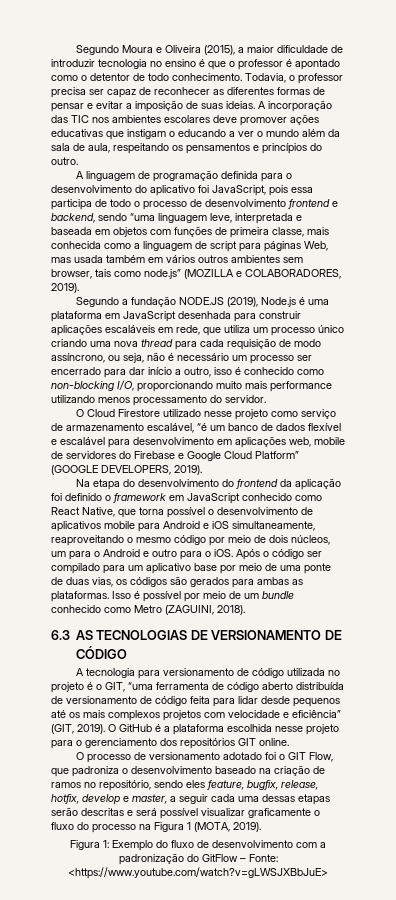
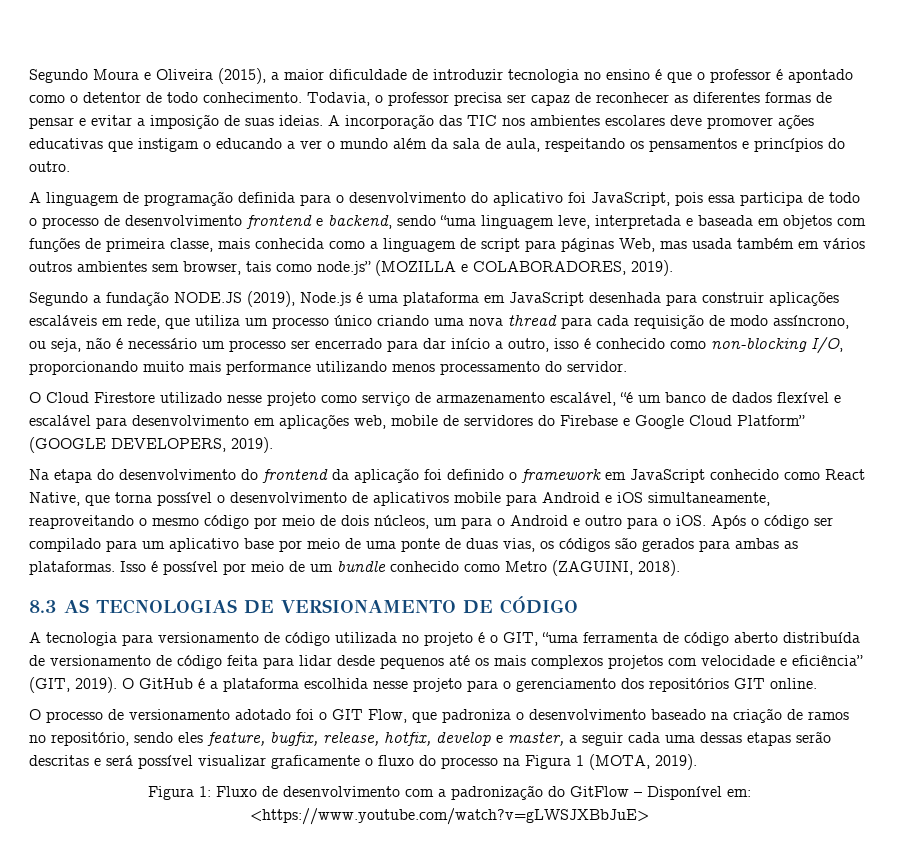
[51,630,70,640] 6.3 -> [29,600,56,613] 8.3
[112,840,194,851] Exemplo do fluxo -> [215,786,257,797] Fluxo
[248,854,278,862] Fonte: -> [646,786,751,800] Disponível em:

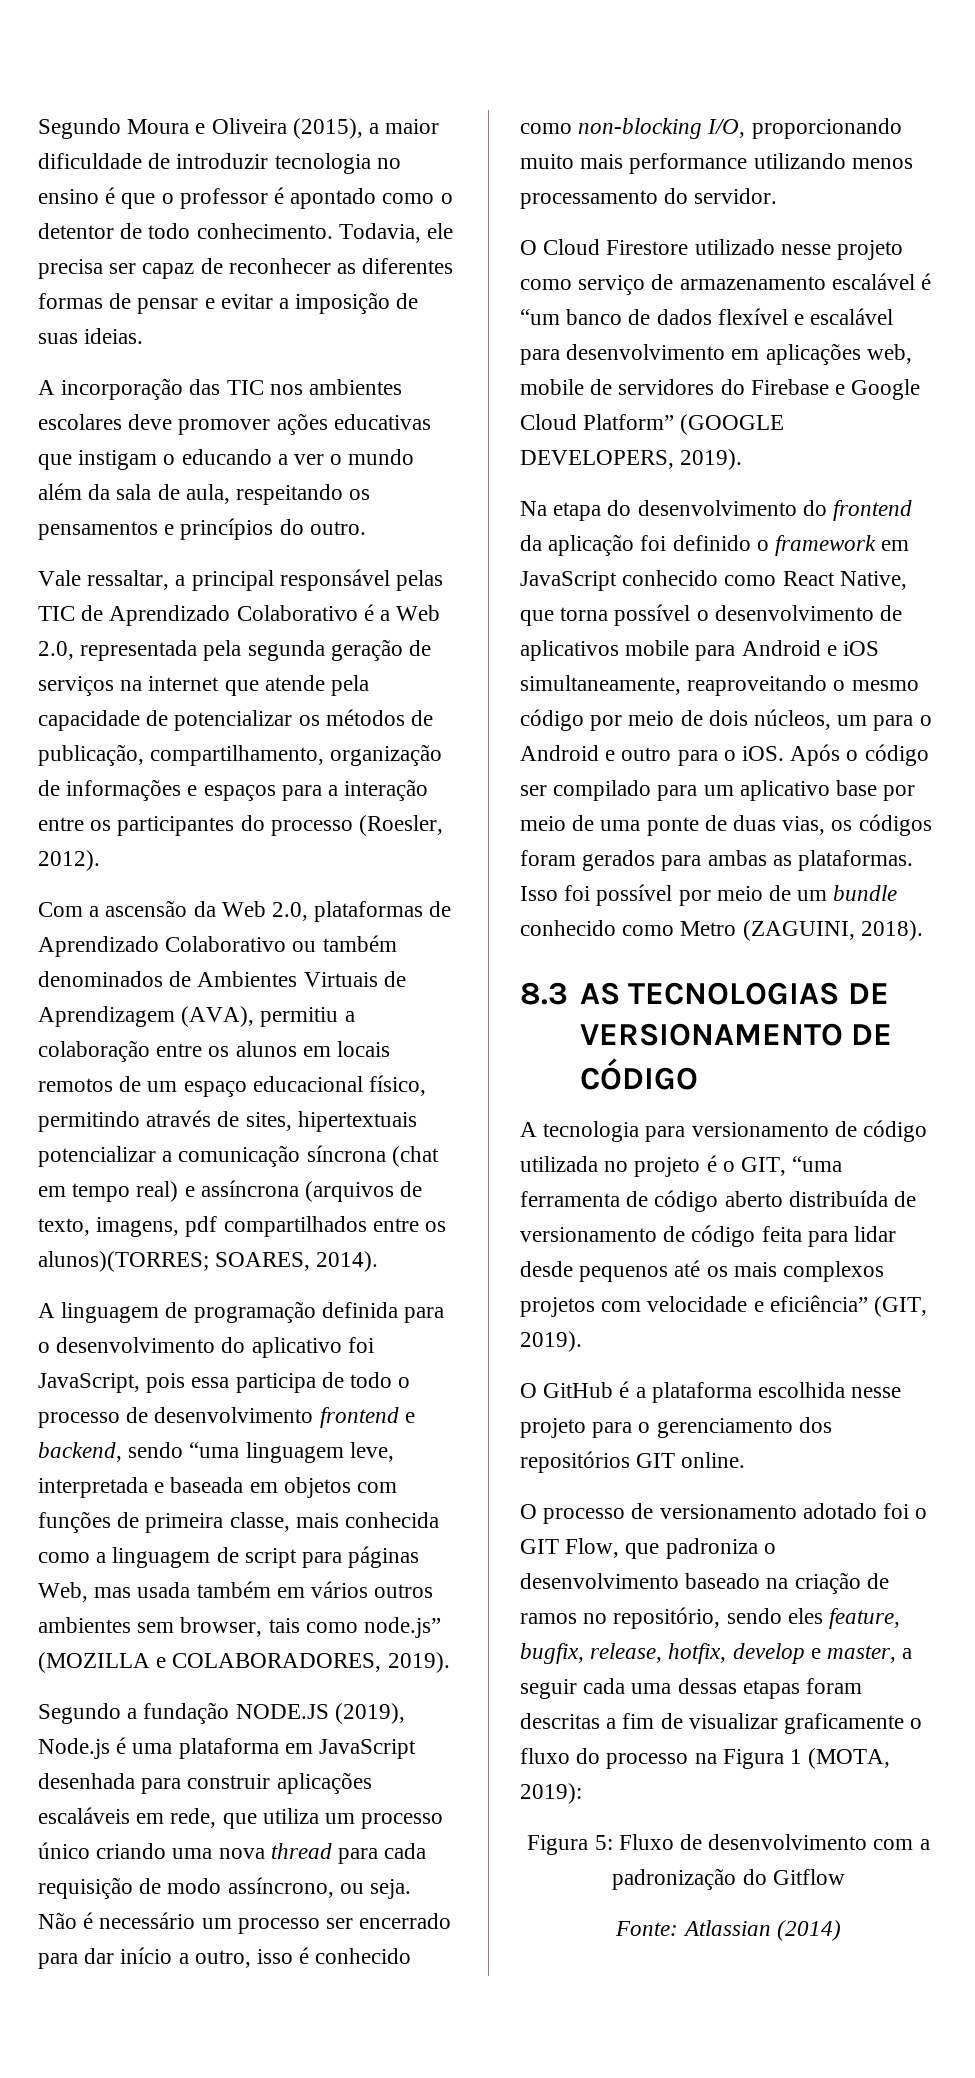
[375,92,449,106] o professor -> [427,223,454,239] ele
(323, 120) none -> (144, 336) //
(70, 166) none -> [38,569,444,591] [38,604,441,626] [38,639,432,661] [38,675,370,696] [38,709,434,731] [38,744,443,766] [38,779,429,801] [38,815,444,836] [38,850,100,871] [38,900,452,922] [38,935,397,957] [38,971,406,987] [38,1006,355,1027] [38,1040,391,1062] [38,1075,427,1097] [38,1110,417,1132] [38,1145,439,1167] [38,1180,423,1202] [38,1216,447,1237] [38,1251,379,1272] // Vale ressaltar, a principal responsável pelas TIC de Aprendizado Colaborativo é a Web 2.0, representada pela segunda geração de serviços na internet que atende pela capacidade de potencializar os métodos de publicação, compartilhamento, organização de informações e espaços para a interação entre os participantes do processo (Roesler, 2012). // Com a ascensão da Web 2.0, plataformas de Aprendizado Colaborativo ou também denominados de Ambientes Virtuais de Aprendizagem (AVA), permitiu a colaboração entre os alunos em locais remotos de um espaço educacional físico, permitindo através de sites, hipertextuais potencializar a comunicação síncrona (chat em tempo real) e assíncrona (arquivos de texto, imagens, pdf compartilhados entre os alunos)(TORRES; SOARES, 2014).
[51,337,111,352] seja, não -> [370,1879,412,1899] [38,1912,77,1929] seja. Não
[550,392,661,406] escalável, “é um -> [831,273,932,290] [520,309,560,325] escalável é “um
[615,537,637,549] são -> [520,850,576,866] foram
[151,561,158,572] é -> [564,885,591,901] foi
(117, 685) none -> (582, 1341) //
[796,731,831,743] [29,755,193,769] serão descritas e será possível -> [806,1678,863,1694] [520,1713,683,1729] foram descritas a fim de
[655,754,697,770] [147,786,211,800] 2019). // Figura 1: -> [520,1783,582,1804] [527,1835,613,1855] 2019): // Figura 5:
[569,786,751,800] [249,808,649,825] GitFlow – Disponível em: <https://www.youtube.com/watch?v=gLWSJXBbJuE> -> [772,1869,845,1885] [615,1920,841,1941] Gitflow // Fonte: Atlassian (2014)

